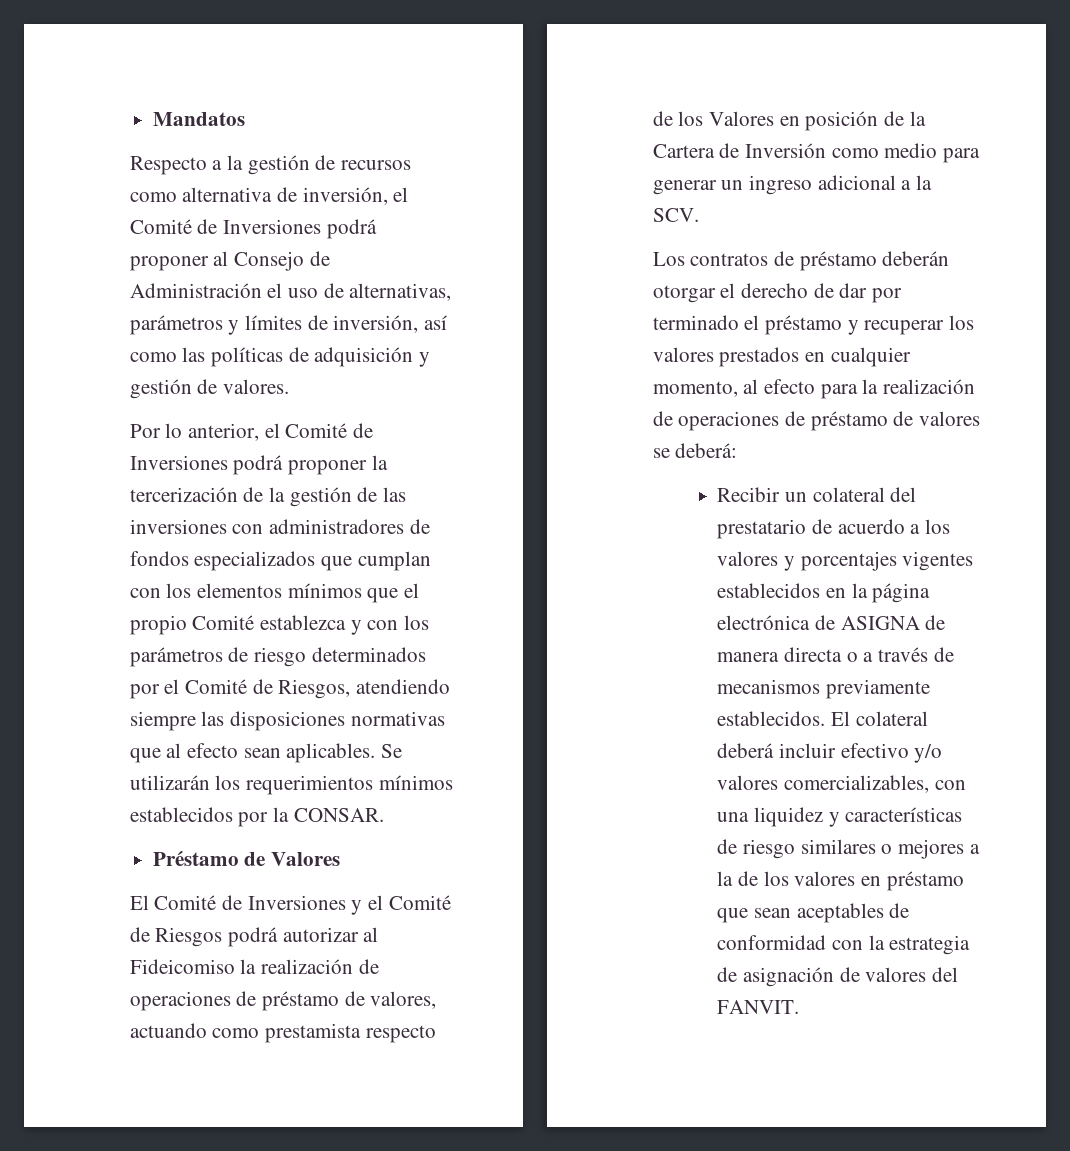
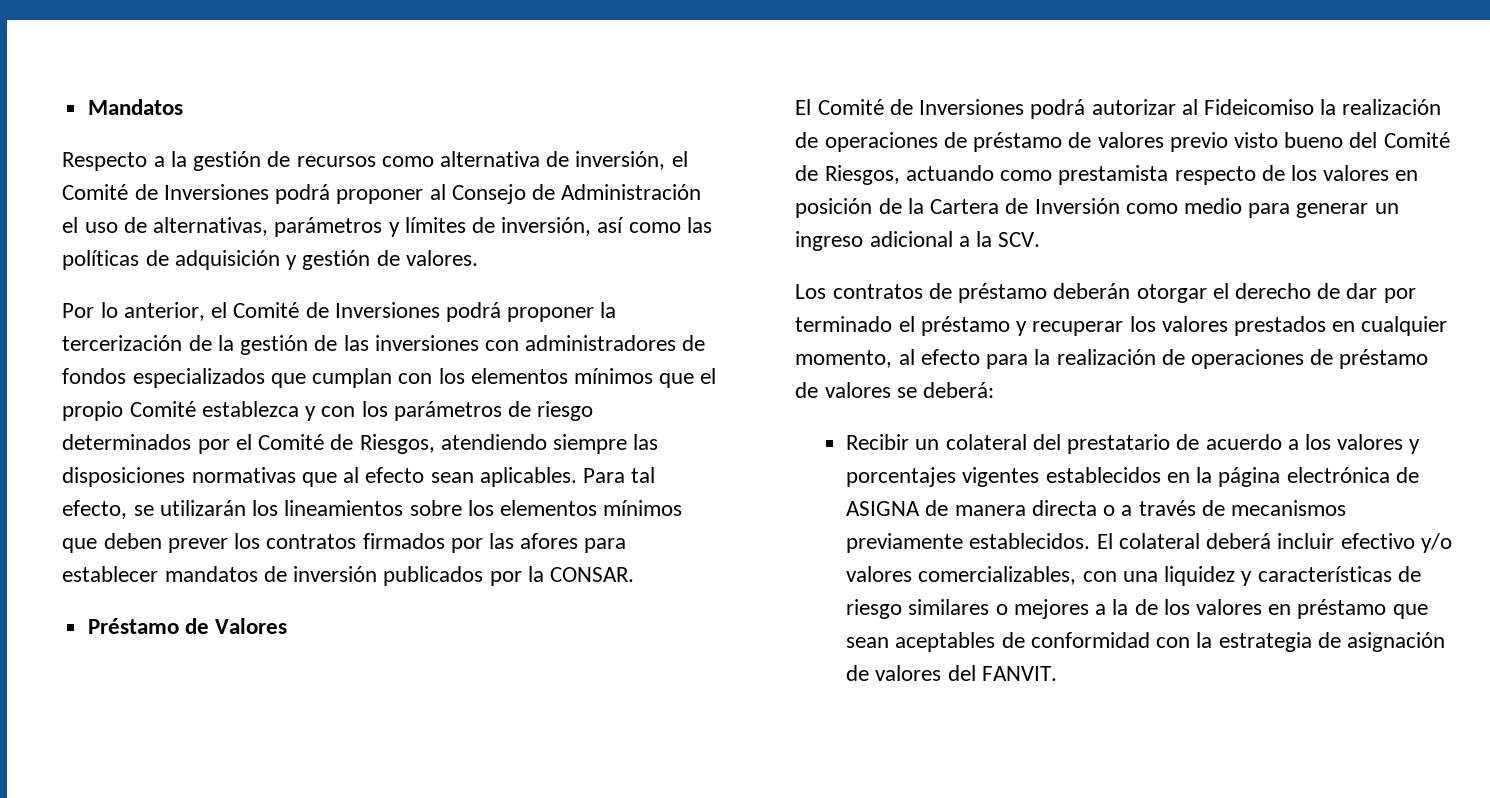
[381,744,403,758] [129,775,453,795] [129,807,233,822] Se utilizarán los requerimientos mínimos establecidos -> [582,467,656,483] [62,500,683,519] [62,533,627,553] [62,566,484,586] Para tal efecto, se utilizarán los lineamientos sobre los elementos mínimos que deben prever los contratos firmados por las afores para establecer mandatos de inversión publicados
[351,895,451,915] [129,927,223,947] y el Comité de Riesgos -> (1025, 107) none
[370,991,437,1009] valores, -> [1097,132,1450,152] [795,165,900,185] valores previo visto bueno del Comité de Riesgos,
[708,111,774,126] Valores -> [1323,165,1390,181] valores

